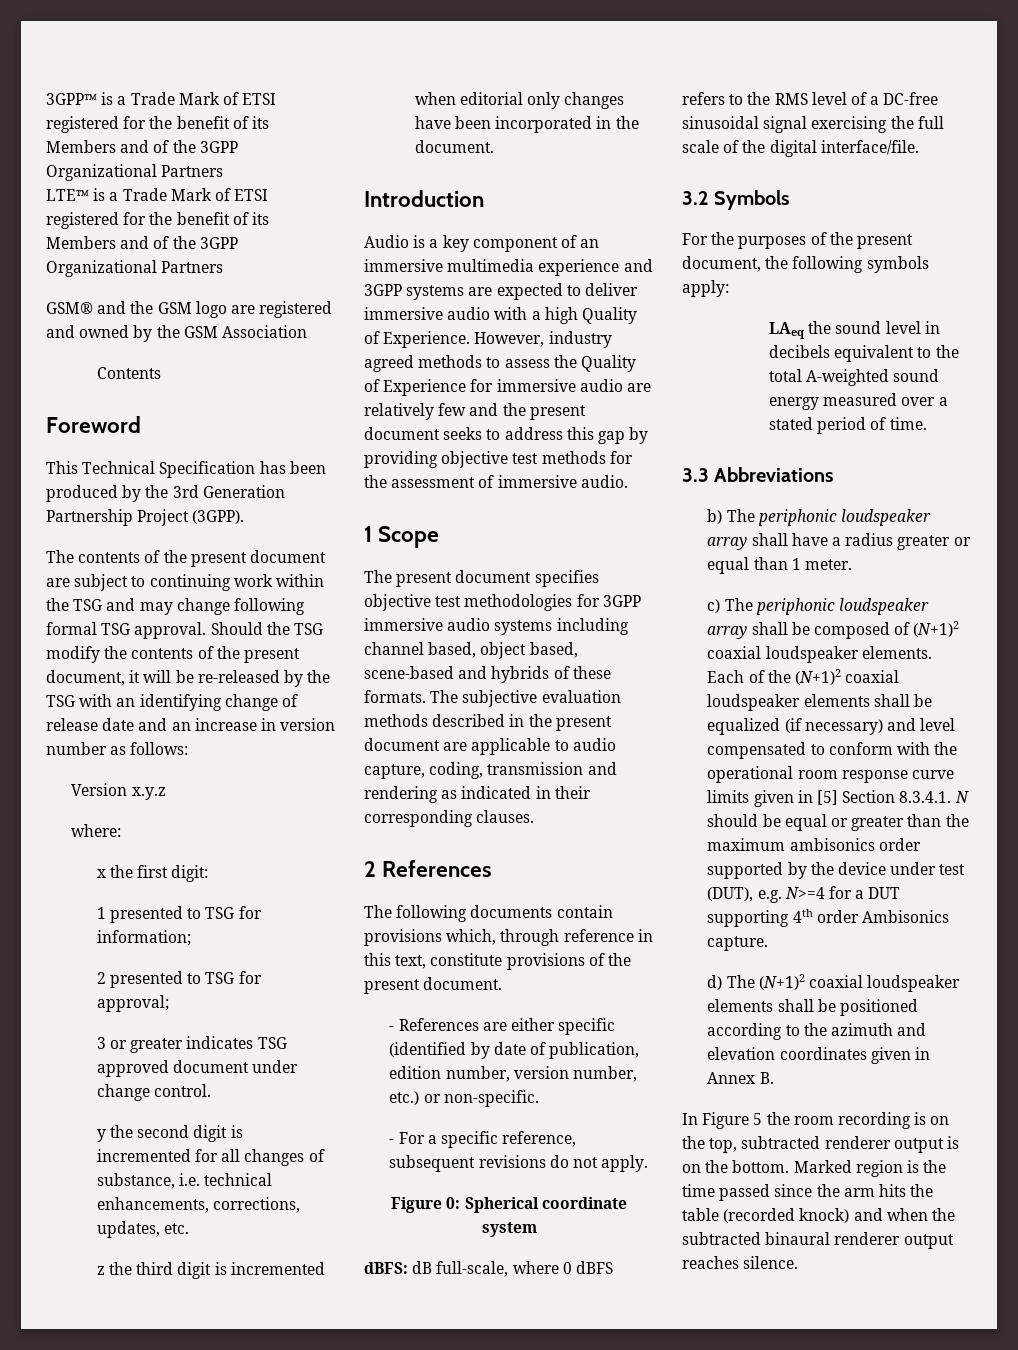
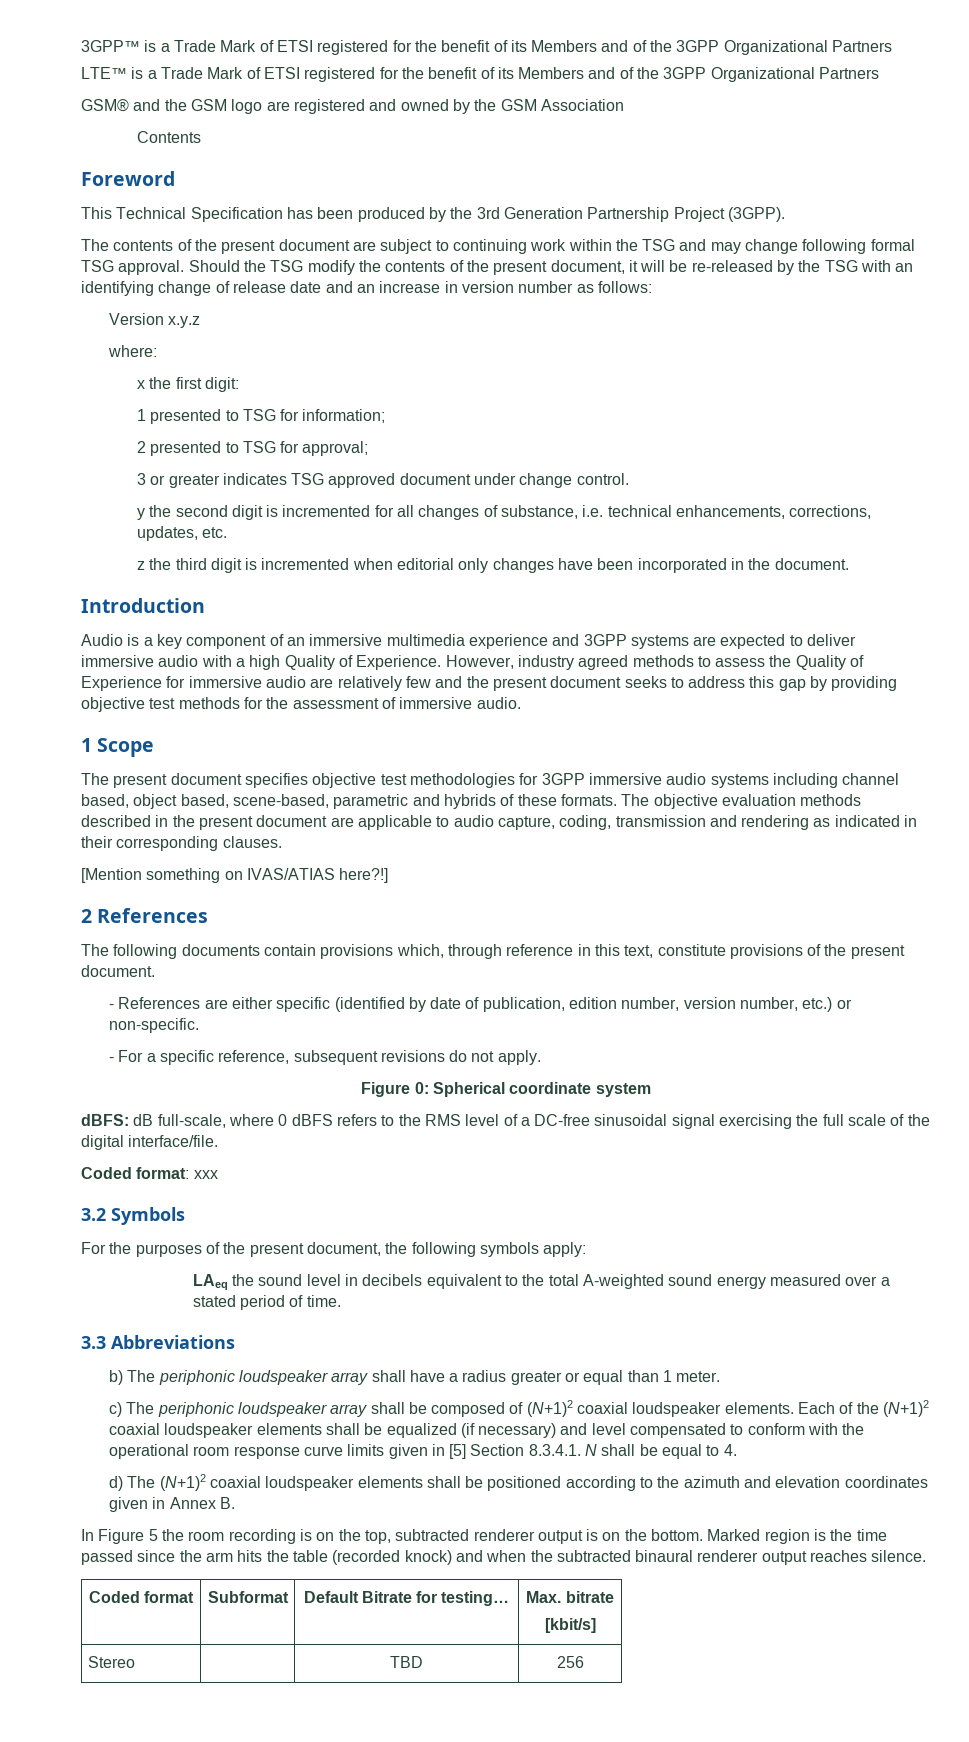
[364,666,454,679] scene-based -> [232,794,409,809] scene-based, parametric
[462,690,538,707] subjective -> [653,794,718,809] objective
(535, 816) none -> [81,868,389,883] // [Mention something on IVAS/ATIAS here?!]
(919, 147) none -> [81,1167,218,1179] // Coded format: xxx
[707,814,759,827] should -> [601,1444,636,1456] shall
[830,814,969,831] [707,838,921,851] [707,862,966,879] [707,886,901,903] [707,909,949,927] [707,936,769,951] or greater than the maximum ambisonics order supported by the device under test (DUT), e.g. N>=4 for a DUT supporting 4th order Ambisonics capture. -> [706,1444,737,1456] to 4.
(799, 1262) none -> [88,1591,195,1603] [207,1591,289,1603] [303,1591,510,1606] [526,1591,614,1603] [544,1618,596,1633] [87,1656,135,1668] [390,1656,423,1668] [556,1656,584,1668] // Coded format | Subformat | Default Bitrate for testing… | Max. bitrate // [kbit/s] // Stereo | | TBD | 256

